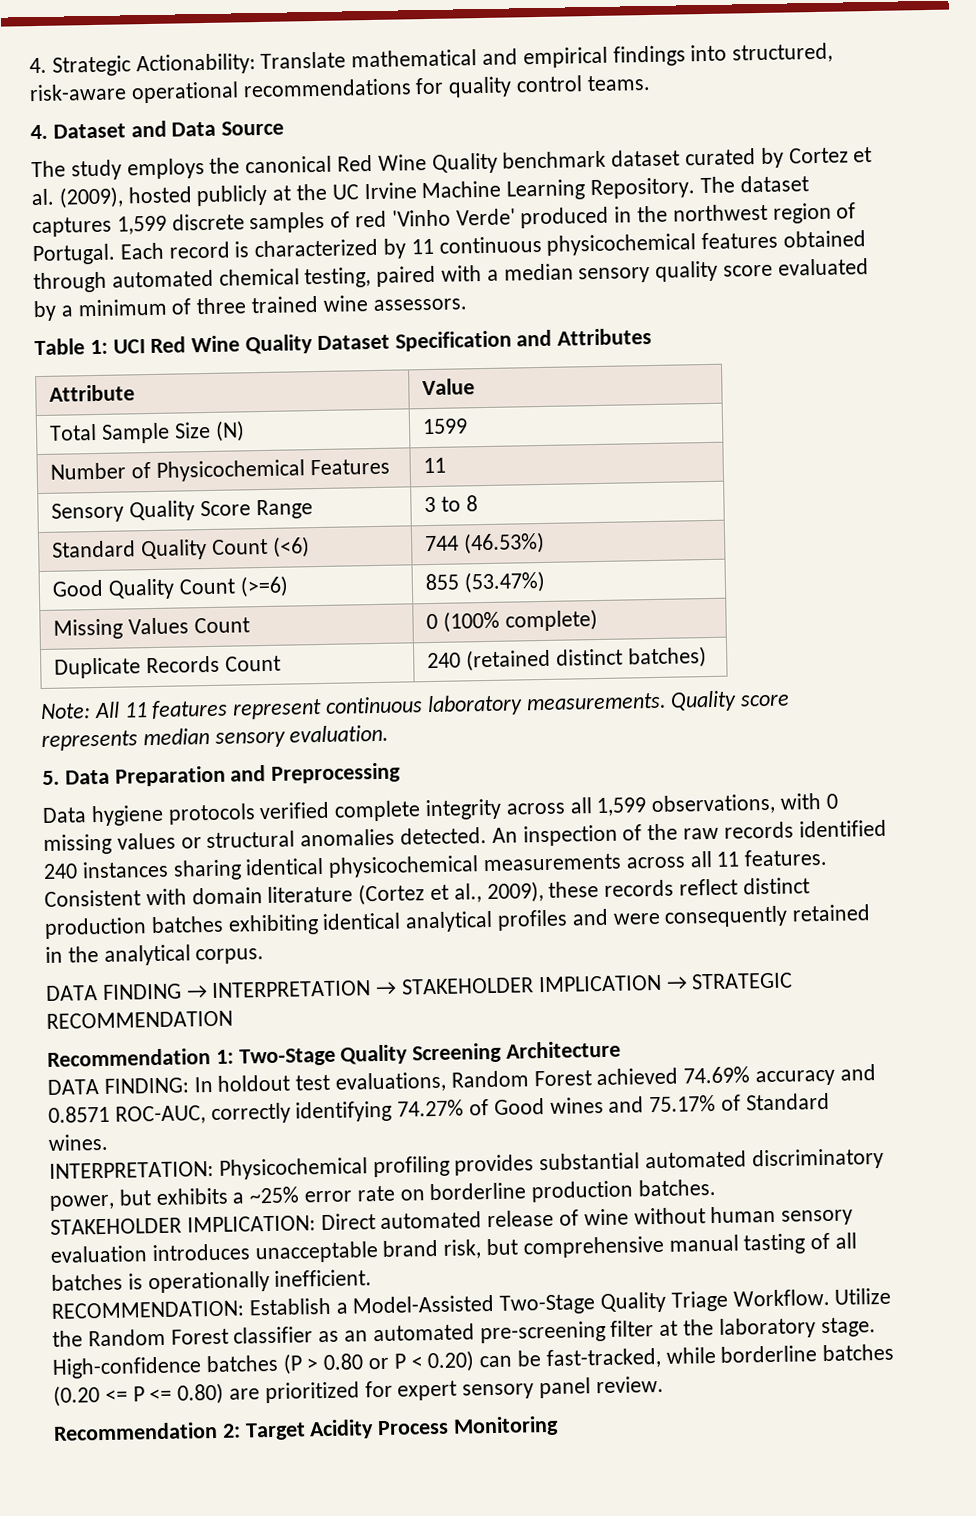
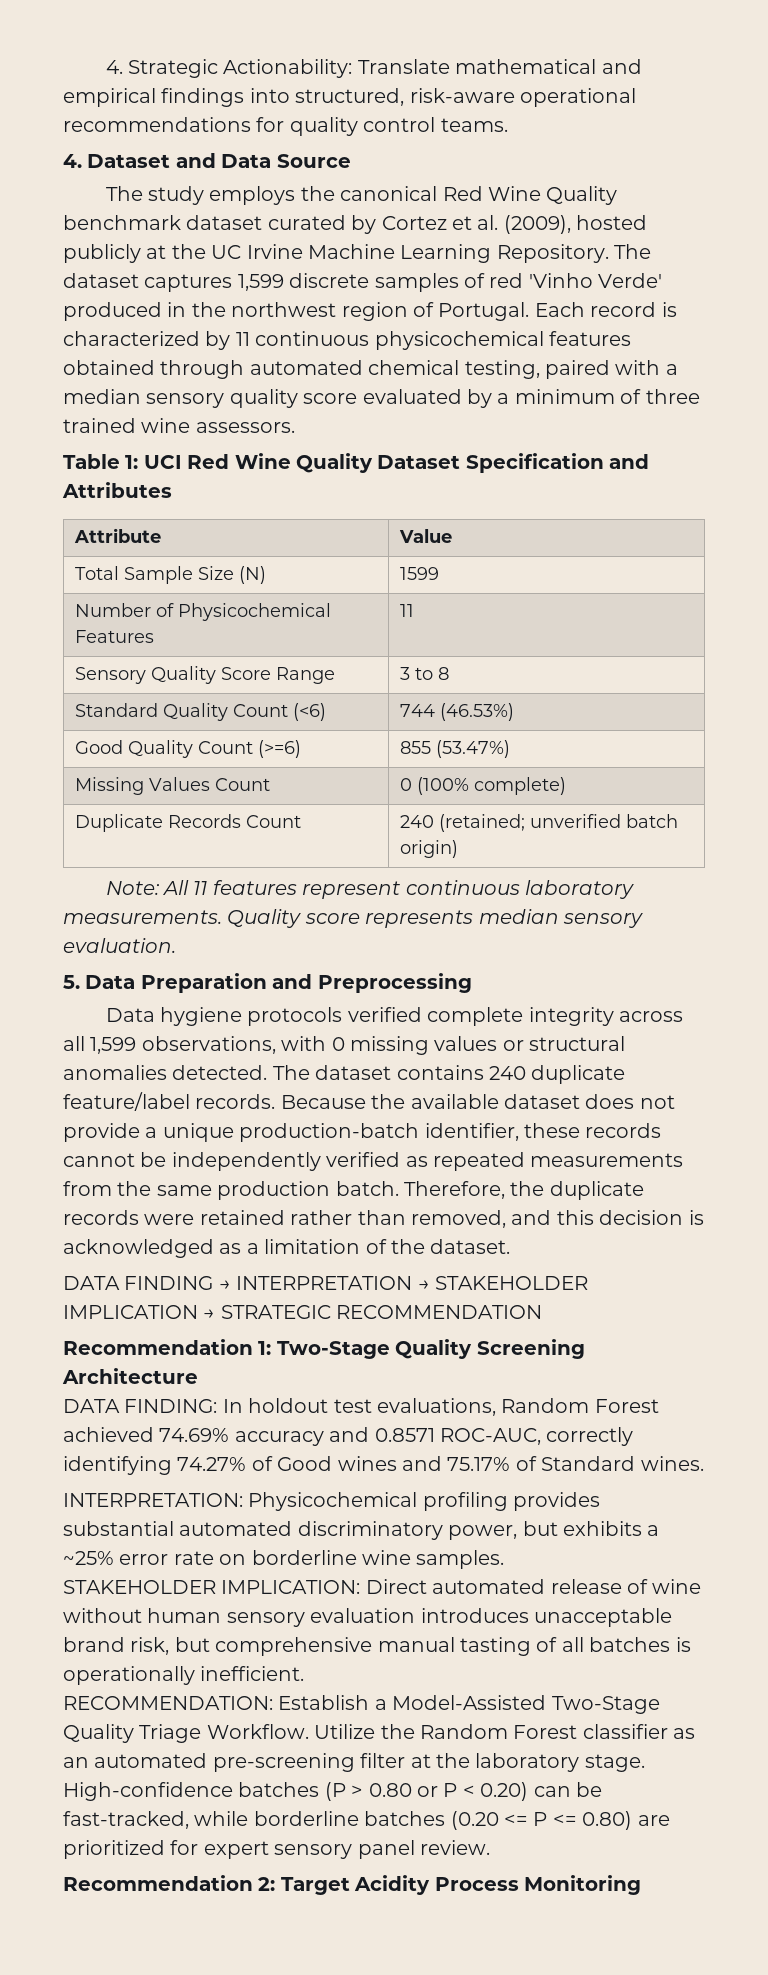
[466,646,707,672] (retained distinct batches) -> [439,814,679,832] [400,840,459,858] (retained; unverified batch origin)
[491,819,887,847] [43,848,828,881] [44,877,810,907] [44,904,871,939] [45,944,265,966] An inspection of the raw records identified 240 instances sharing identical physicochemical measurements across all 11 features. Consistent with domain literature (Cortez et al., 2009), these records reflect distinct production batches exhibiting identical analytical profiles and were consequently retained in the analytical corpus. -> [272,1065,626,1084] [63,1092,675,1111] [63,1123,662,1142] [63,1152,684,1171] [63,1181,644,1200] [63,1210,704,1228] [63,1239,511,1258] The dataset contains 240 duplicate feature/label records. Because the available dataset does not provide a unique production-batch identifier, these records cannot be independently verified as repeated measurements from the same production batch. Therefore, the duplicate records were retained rather than removed, and this decision is acknowledged as a limitation of the dataset.
[531,1178,717,1203] production batches. -> [362,1550,505,1569] wine samples.

